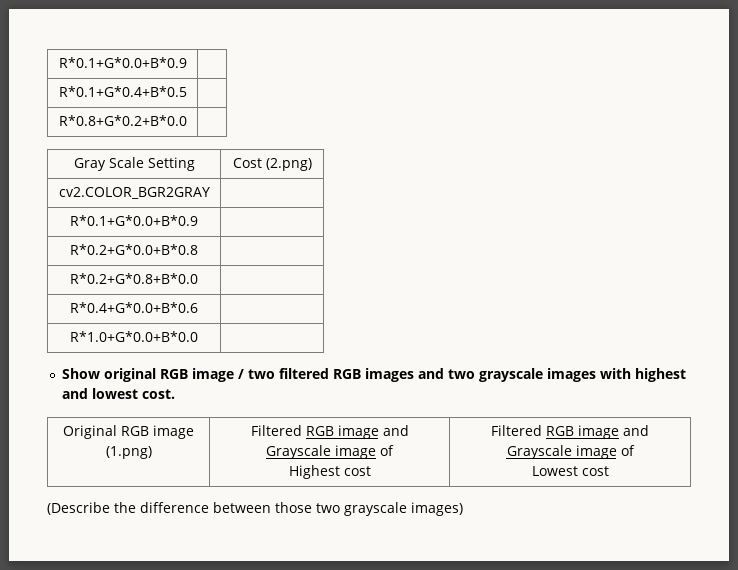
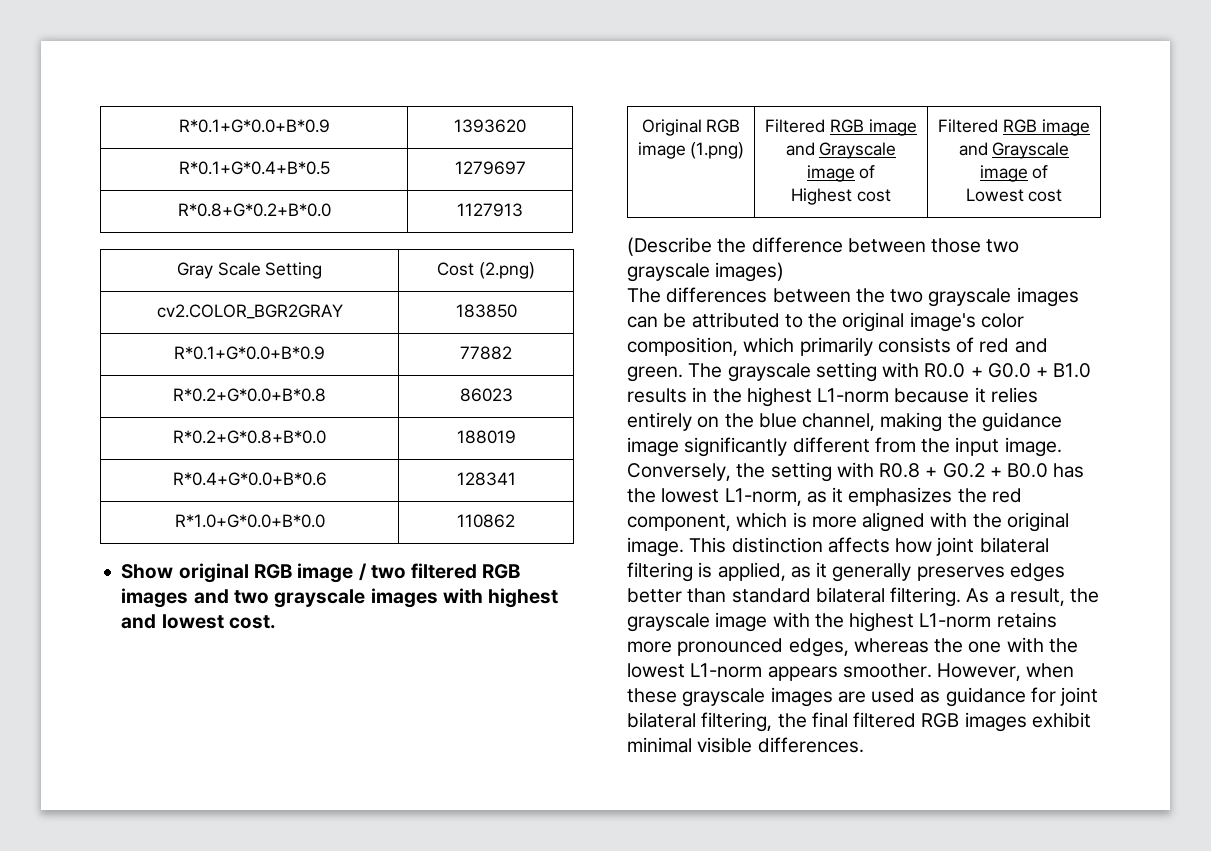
[58,57,187,68] R*0.1+G*0.0+B*0.9 | -> [178,119,330,133] [454,119,526,133] R*0.1+G*0.0+B*0.9 | 1393620
(187, 91) none -> [454,161,526,175] 1279697
(187, 120) none -> [457,203,523,217] 1127913
[70,215,198,226] // R*0.1+G*0.0+B*0.9 | -> [455,304,517,318] [174,346,325,360] [460,346,512,360] 183850 // R*0.1+G*0.0+B*0.9 | 77882
(198, 249) none -> [459,388,513,402] 86023
(198, 278) none -> [456,430,516,444] 188019
(198, 307) none -> [456,472,516,486] 128341
(198, 336) none -> [457,514,515,528] 110862
(463, 509) none -> [627,287,1079,307] [627,312,1024,332] [627,337,1048,356] [627,362,1092,382] [627,387,1038,407] [627,412,1062,432] [627,437,1062,457] [627,462,1085,482] [627,487,1022,506] [627,512,1069,532] [627,537,1049,557] [627,562,1065,582] [627,587,1100,607] [627,612,1057,632] [627,637,1078,657] [627,663,1075,681] [627,687,1099,707] [627,712,1091,732] [627,737,864,753] // The differences between the two grayscale images can be attributed to the original image's color composition, which primarily consists of red and green. The grayscale setting with R0.0 + G0.0 + B1.0 results in the highest L1-norm because it relies entirely on the blue channel, making the guidance image significantly different from the input image. Conversely, the setting with R0.8 + G0.2 + B0.0 has the lowest L1-norm, as it emphasizes the red component, which is more aligned with the original image. This distinction affects how joint bilateral filtering is applied, as it generally preserves edges better than standard bilateral filtering. As a result, the grayscale image with the highest L1-norm retains more pronounced edges, whereas the one with the lowest L1-norm appears smoother. However, when these grayscale images are used as guidance for joint bilateral filtering, the final filtered RGB images exhibit minimal visible differences.

